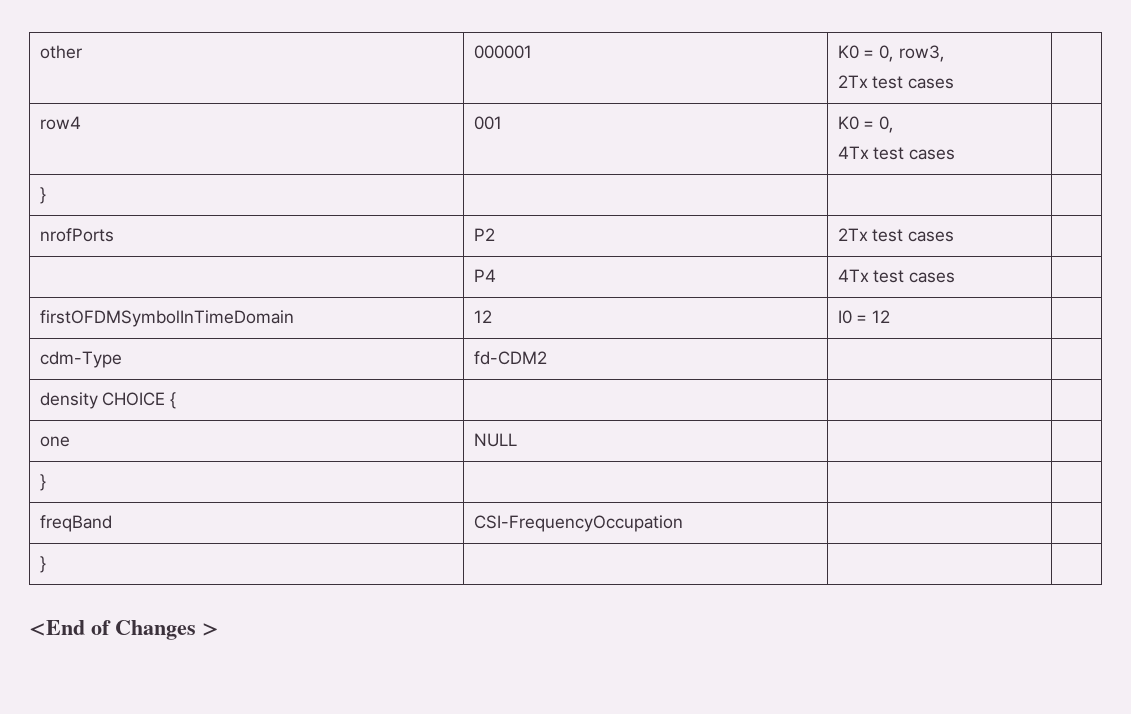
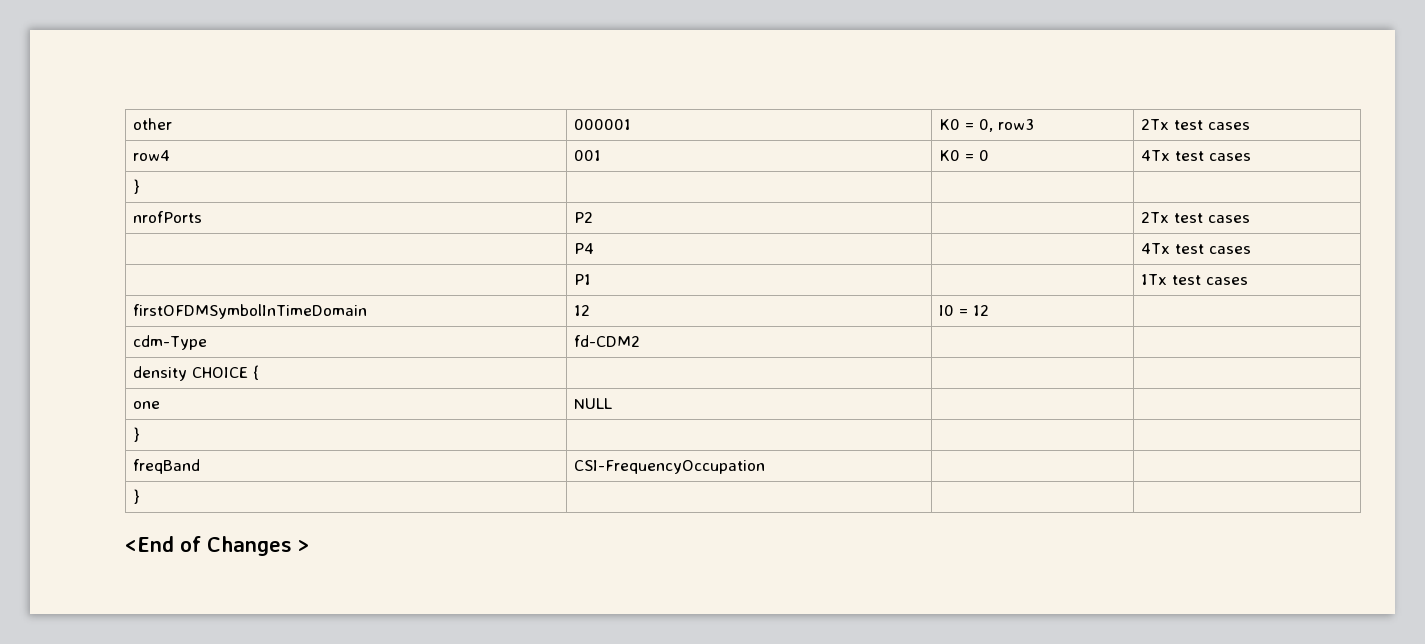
[898,45,945,62] [837,75,955,89] row3, // 2Tx test cases | -> [998,119,1035,130] [1141,119,1251,130] row3 | 2Tx test cases
[879,116,895,133] [837,146,956,160] 0, // 4Tx test cases | -> [979,150,990,161] [1141,150,1252,161] 0 | 4Tx test cases
[837,228,955,242] 2Tx test cases | -> [1141,212,1251,223] | 2Tx test cases
[837,269,956,283] 4Tx test cases | -> [1141,243,1252,254] [574,274,592,285] [1141,274,1249,285] | 4Tx test cases // | P1 | | 1Tx test cases

